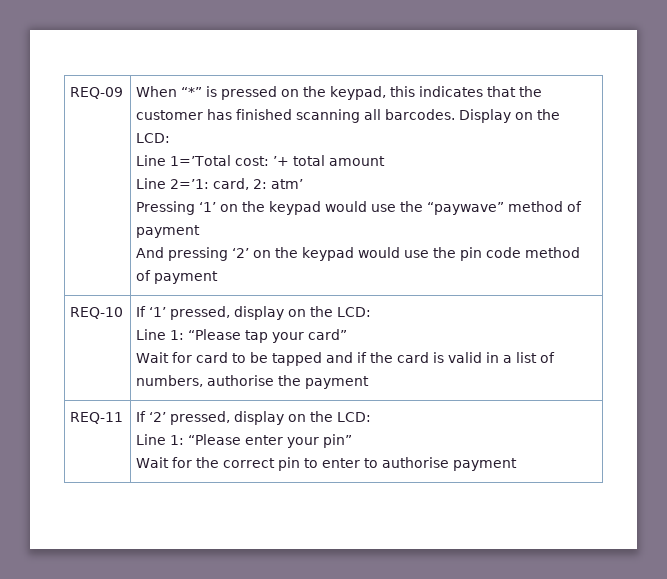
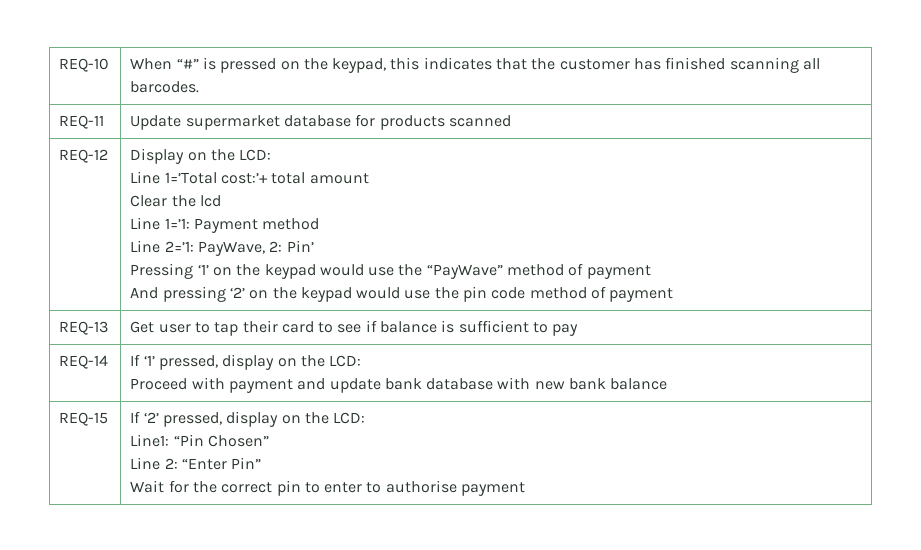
[70,87,124,99] REQ-09 -> [59,58,110,72] REQ-10
[181,87,203,97] “*” -> [176,59,199,69] “#”
(456, 114) none -> [59,115,105,129] [130,114,511,130] [59,149,109,163] // REQ-11 | Update supermarket database for products scanned // REQ-12 |
[235,156,290,166] cost: ’+ -> [220,173,268,184] cost:’+
(386, 161) none -> [130,195,221,207] [130,217,320,233] // Clear the lcd // Line 1=’1: Payment method
[213,178,304,190] card, 2: atm’ -> [197,240,314,256] PayWave, 2: Pin’
[427,202,505,215] “paywave” -> [426,264,503,279] “PayWave”
[70,307,124,319] REQ-10 -> [59,321,109,335] [130,320,579,336] [59,355,109,369] REQ-13 | Get user to tap their card to see if balance is sufficient to pay // REQ-14
[136,329,348,343] [136,352,556,366] [136,375,370,389] [70,412,124,424] Line 1: “Please tap your card” // Wait for card to be tapped and if the card is valid in a list of numbers, authorise the payment // REQ-11 -> [130,377,668,393] [59,412,109,426] Proceed with payment and update bank database with new bank balance // REQ-15
[136,434,353,448] Line 1: “Please enter your pin” -> [130,434,269,447] [130,457,262,470] Line1: “Pin Chosen” // Line 2: “Enter Pin”

